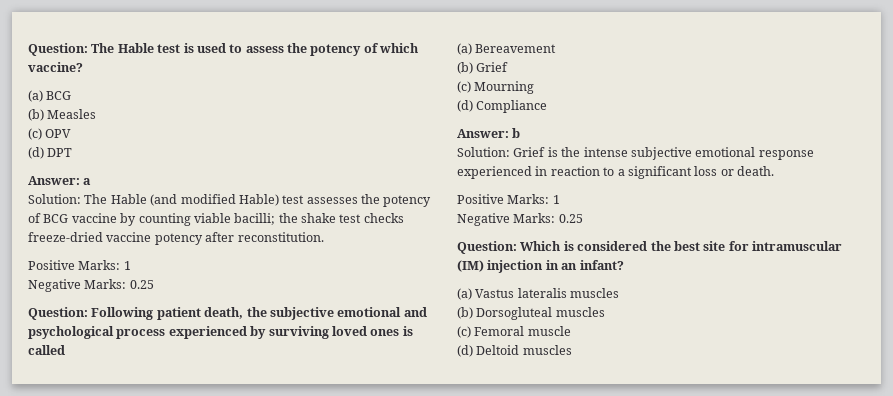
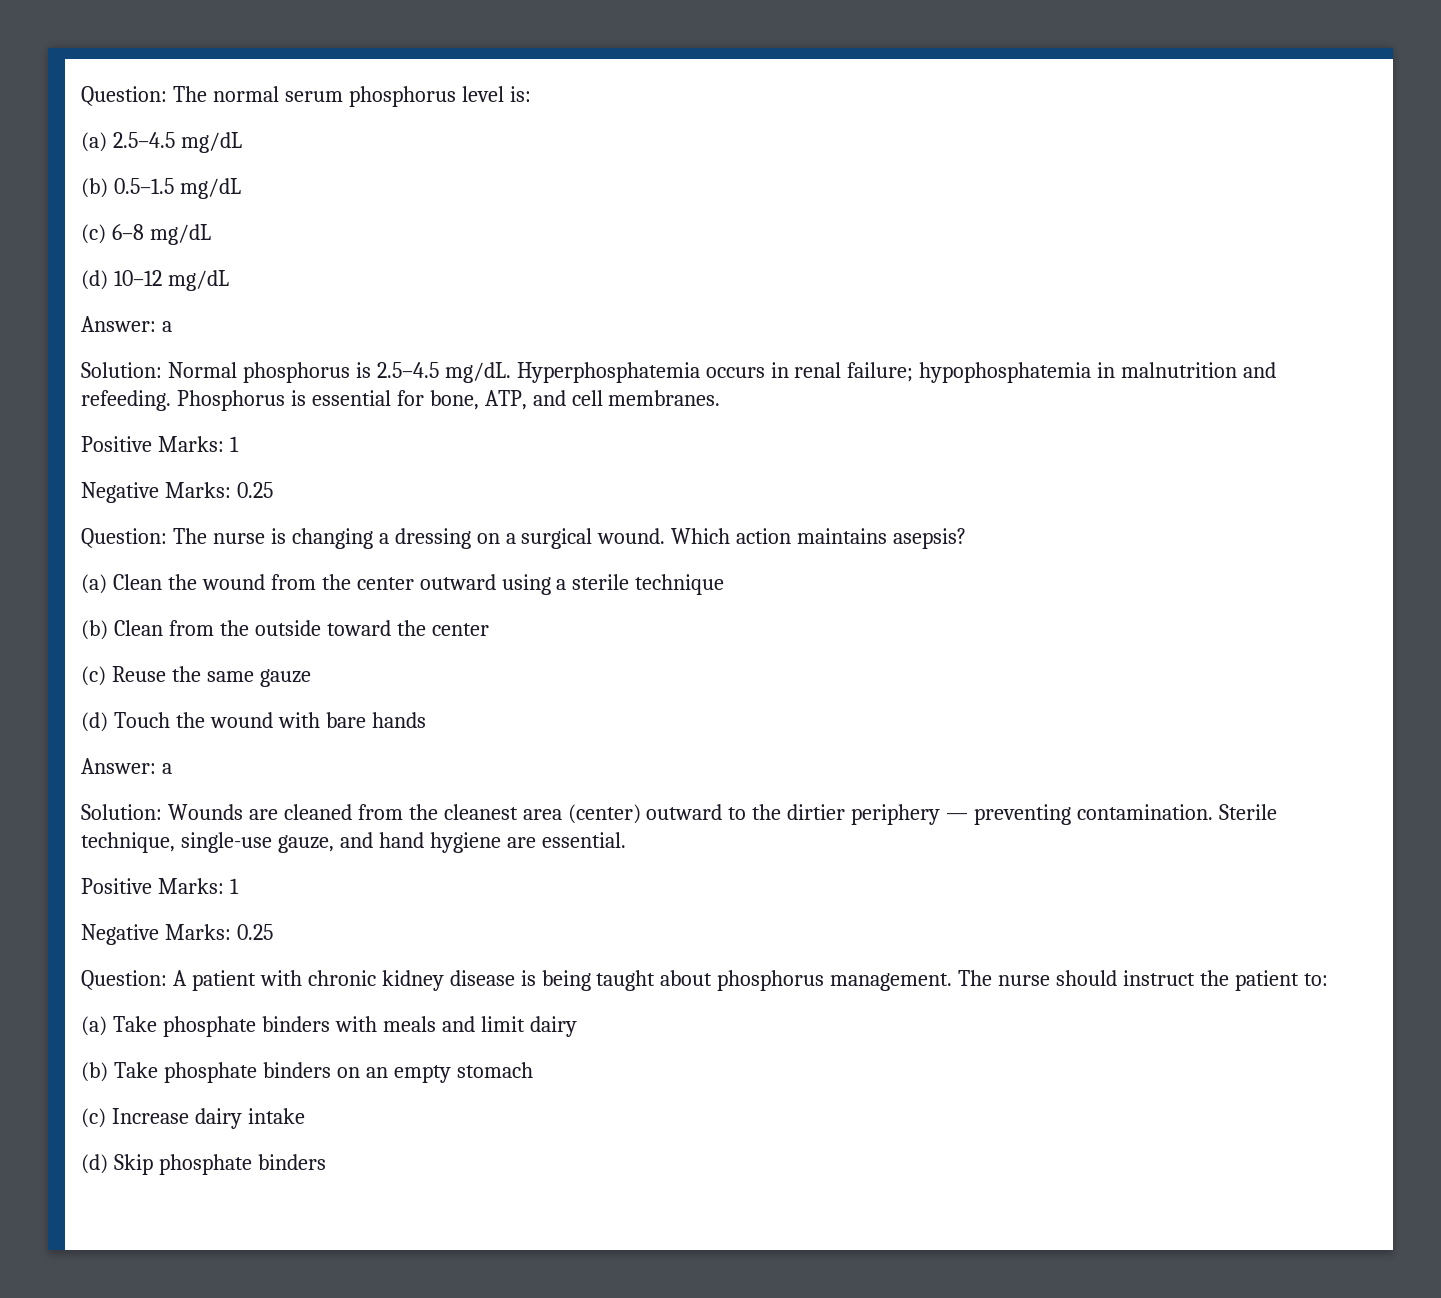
[28,43,420,56] [28,62,83,72] [28,90,72,102] [28,109,97,121] [28,128,72,140] [28,147,73,159] [28,176,92,185] [28,194,432,207] [28,213,404,226] [28,232,324,245] [28,260,131,270] [28,279,154,292] [28,307,427,320] [28,326,413,339] [28,345,65,355] [457,43,557,55] [457,62,509,74] [457,81,535,94] [457,100,548,113] [457,128,521,138] [457,147,814,160] [457,166,774,179] [457,194,560,204] [457,213,583,226] [457,241,842,254] [457,260,624,273] [457,288,620,300] [457,307,605,320] [457,326,571,338] [457,345,572,357] Question: The Hable test is used to assess the potency of which vaccine? // (a) BCG // (b) Measles // (c) OPV // (d) DPT // Answer: a // Solution: The Hable (and modified Hable) test assesses the potency of BCG vaccine by counting viable bacilli; the shake test checks freeze-dried vaccine potency after reconstitution. // Positive Marks: 1 // Negative Marks: 0.25 // Question: Following patient death, the subjective emotional and psychological process experienced by surviving loved ones is called // (a) Bereavement // (b) Grief // (c) Mourning // (d) Compliance // Answer: b // Solution: Grief is the intense subjective emotional response experienced in reaction to a significant loss or death. // Positive Marks: 1 // Negative Marks: 0.25 // Question: Which is considered the best site for intramuscular (IM) injection in an infant? // (a) Vastus lateralis muscles // (b) Dorsogluteal muscles // (c) Femoral muscle // (d) Deltoid muscles -> [81,86,531,107] [81,132,242,153] [81,178,241,199] [81,224,211,245] [81,270,229,291] [81,316,172,332] [81,362,1277,383] [81,390,721,411] [81,436,239,452] [81,482,273,503] [81,528,967,549] [81,574,725,595] [81,620,489,640] [81,666,311,687] [81,712,426,732] [81,758,172,774] [81,804,1277,825] [81,832,626,853] [81,878,239,894] [81,924,273,945] [81,970,1328,991] [81,1016,577,1037] [81,1062,533,1083] [81,1108,305,1129] [81,1154,326,1175] Question: The normal serum phosphorus level is: // (a) 2.5–4.5 mg/dL // (b) 0.5–1.5 mg/dL // (c) 6–8 mg/dL // (d) 10–12 mg/dL // Answer: a // Solution: Normal phosphorus is 2.5–4.5 mg/dL. Hyperphosphatemia occurs in renal failure; hypophosphatemia in malnutrition and refeeding. Phosphorus is essential for bone, ATP, and cell membranes. // Positive Marks: 1 // Negative Marks: 0.25 // Question: The nurse is changing a dressing on a surgical wound. Which action maintains asepsis? // (a) Clean the wound from the center outward using a sterile technique // (b) Clean from the outside toward the center // (c) Reuse the same gauze // (d) Touch the wound with bare hands // Answer: a // Solution: Wounds are cleaned from the cleanest area (center) outward to the dirtier periphery — preventing contamination. Sterile technique, single-use gauze, and hand hygiene are essential. // Positive Marks: 1 // Negative Marks: 0.25 // Question: A patient with chronic kidney disease is being taught about phosphorus management. The nurse should instruct the patient to: // (a) Take phosphate binders with meals and limit dairy // (b) Take phosphate binders on an empty stomach // (c) Increase dairy intake // (d) Skip phosphate binders

